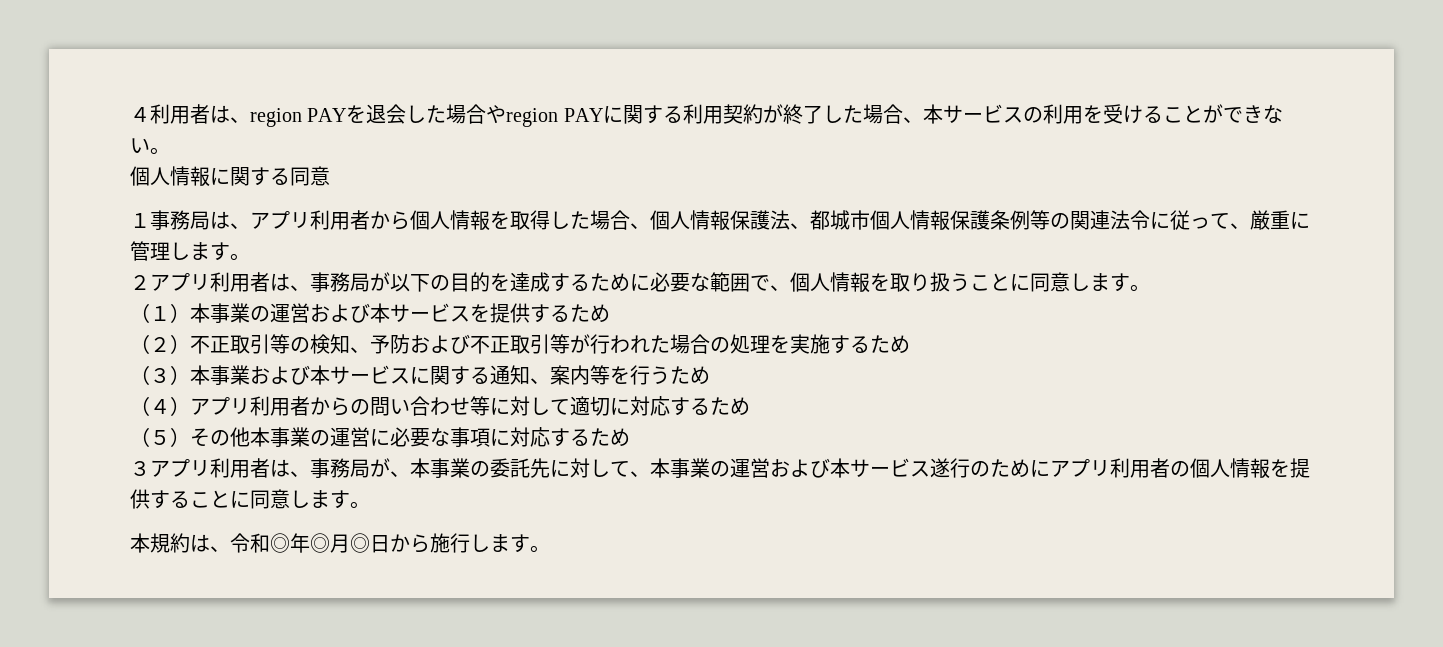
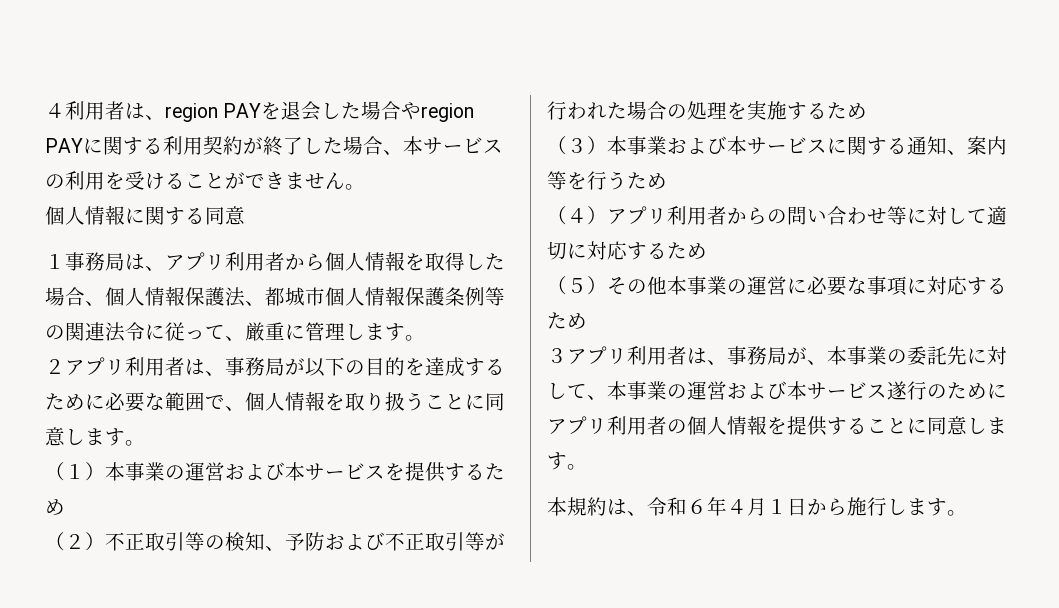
[1262,105,1283,123] [130,138,150,153] ない -> [285,172,345,189] ません
[270,533,370,553] ◎年◎月◎ -> [687,497,787,516] ６年４月１

